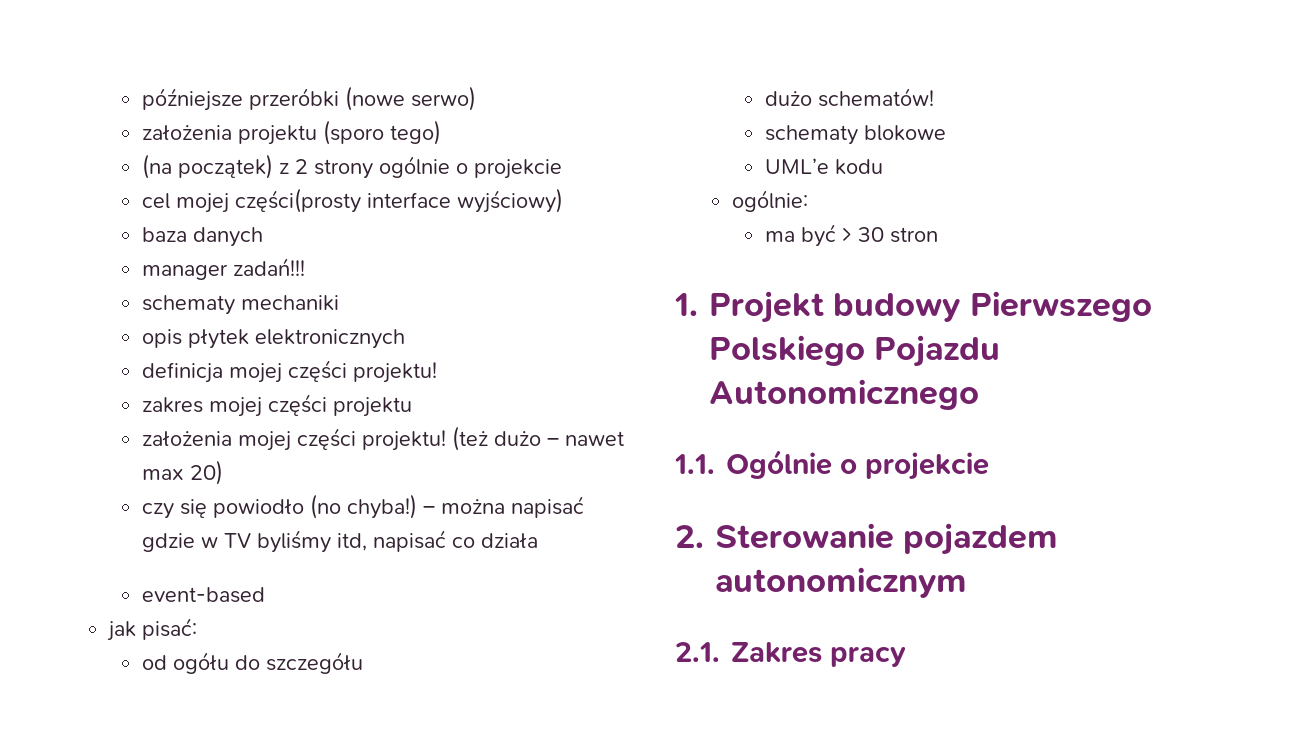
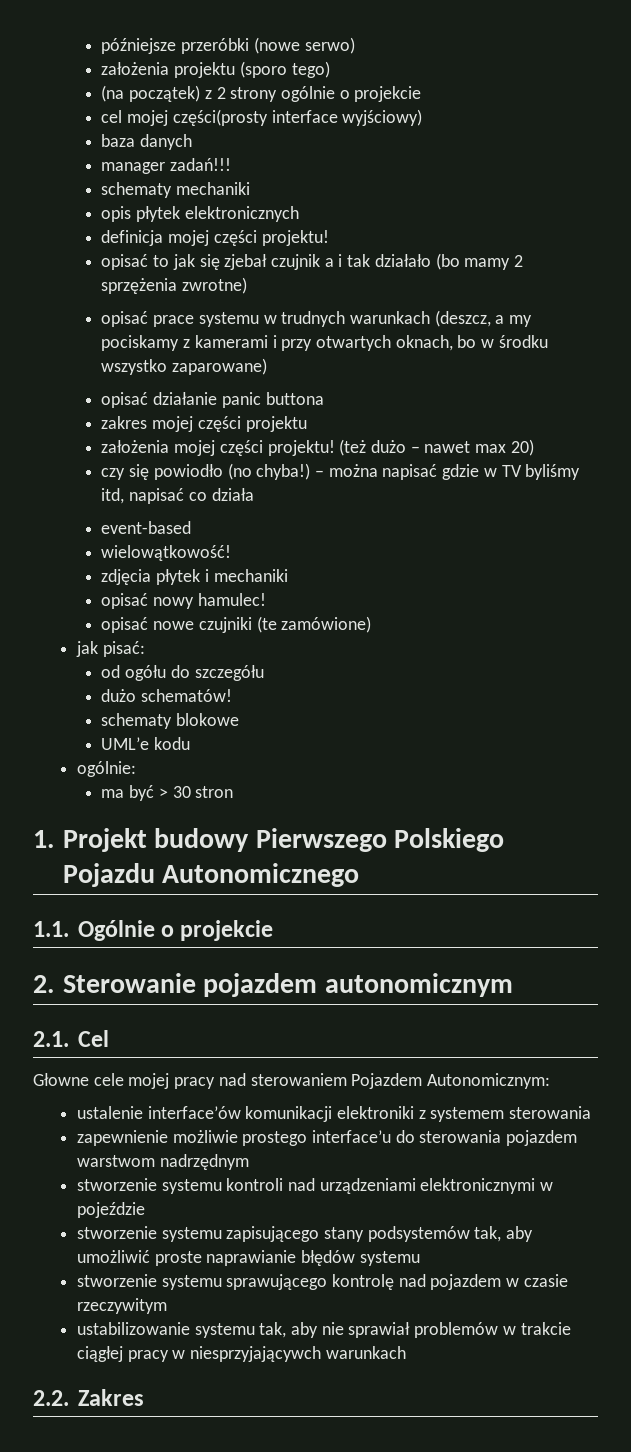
(438, 372) none -> [101,253,524,270] [101,277,248,294] [101,310,533,327] [101,335,548,351] [101,358,268,375] [101,392,324,408] // opisać to jak się zjebał czujnik a i tak działało (bo mamy 2 sprzężenia zwrotne) // opisać prace systemu w trudnych warunkach (deszcz, a my pociskamy z kamerami i przy otwartych oknach, bo w środku wszystko zaparowane) // opisać działanie panic buttona
(266, 595) none -> [101,545,232,561] [101,569,288,585] [101,593,266,609] [101,616,372,633] // wielowątkowość! // zdjęcia płytek i mechaniki // opisać nowy hamulec! // opisać nowe czujniki (te zamówione)
[731,642,906,667] Zakres pracy -> [77,1030,109,1047] [33,1073,551,1089] [76,1106,592,1122] [76,1130,578,1146] [76,1154,249,1170] [76,1178,554,1194] [76,1202,145,1218] [76,1226,534,1242] [76,1250,420,1266] [76,1274,568,1290] [76,1298,167,1314] [76,1322,571,1338] [76,1346,406,1362] [33,1389,144,1406] Cel // Głowne cele mojej pracy nad sterowaniem Pojazdem Autonomicznym: // ustalenie interface’ów komunikacji elektroniki z systemem sterowania // zapewnienie możliwie prostego interface’u do sterowania pojazdem warstwom nadrzędnym // stworzenie systemu kontroli nad urządzeniami elektronicznymi w pojeździe // stworzenie systemu zapisującego stany podsystemów tak, aby umożliwić proste naprawianie błędów systemu // stworzenie systemu sprawującego kontrolę nad pojazdem w czasie rzeczywitym // ustabilizowanie systemu tak, aby nie sprawiał problemów w trakcie ciągłej pracy w niesprzyjającywch warunkach // 2.2. Zakres

